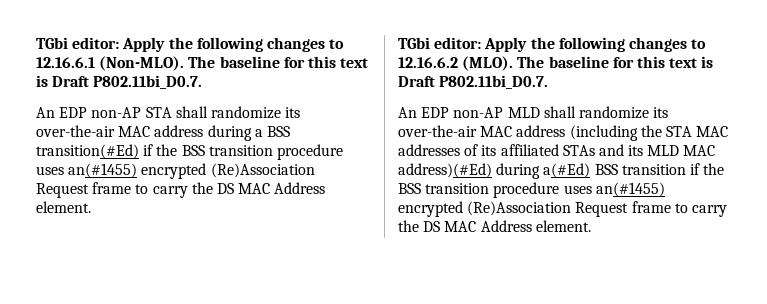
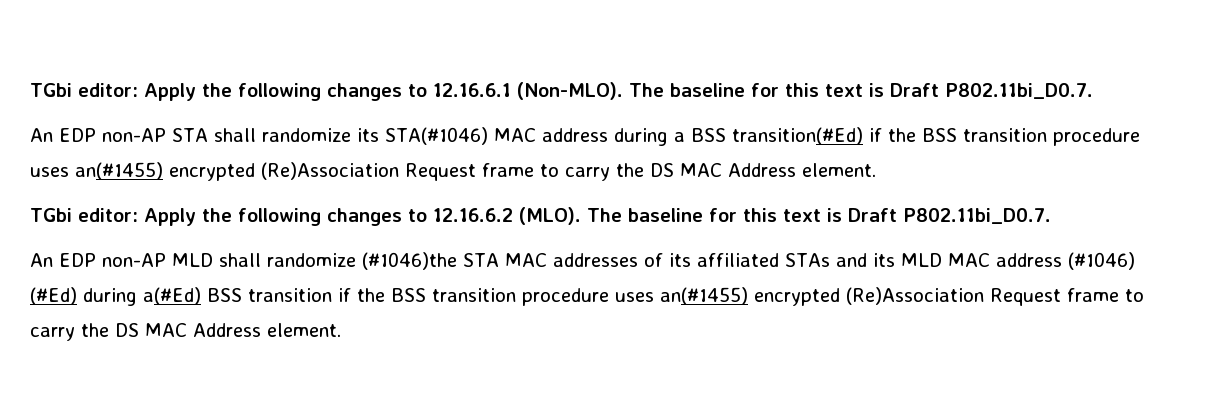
[36,125,115,137] over-the-air -> [384,127,488,145] STA(#1046)
[653,107,669,118] [398,125,662,141] its over-the-air MAC address (including the -> [362,252,457,270] (#1046)the
[398,163,492,178] address)(#Ed) -> [995,252,1135,270] [30,287,77,305] address (#1046) (#Ed)

